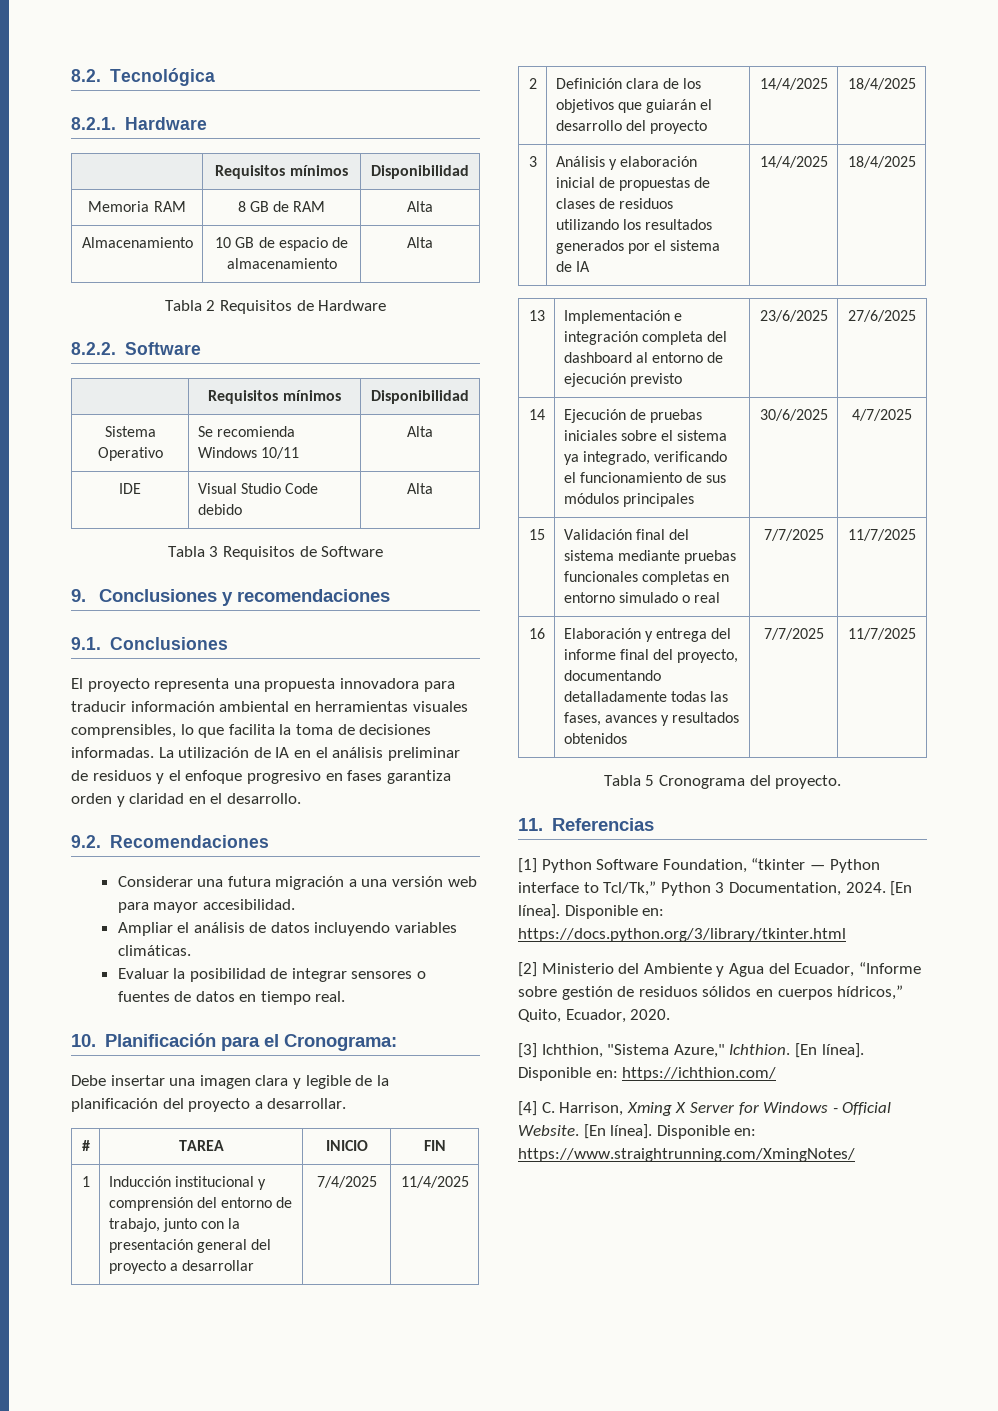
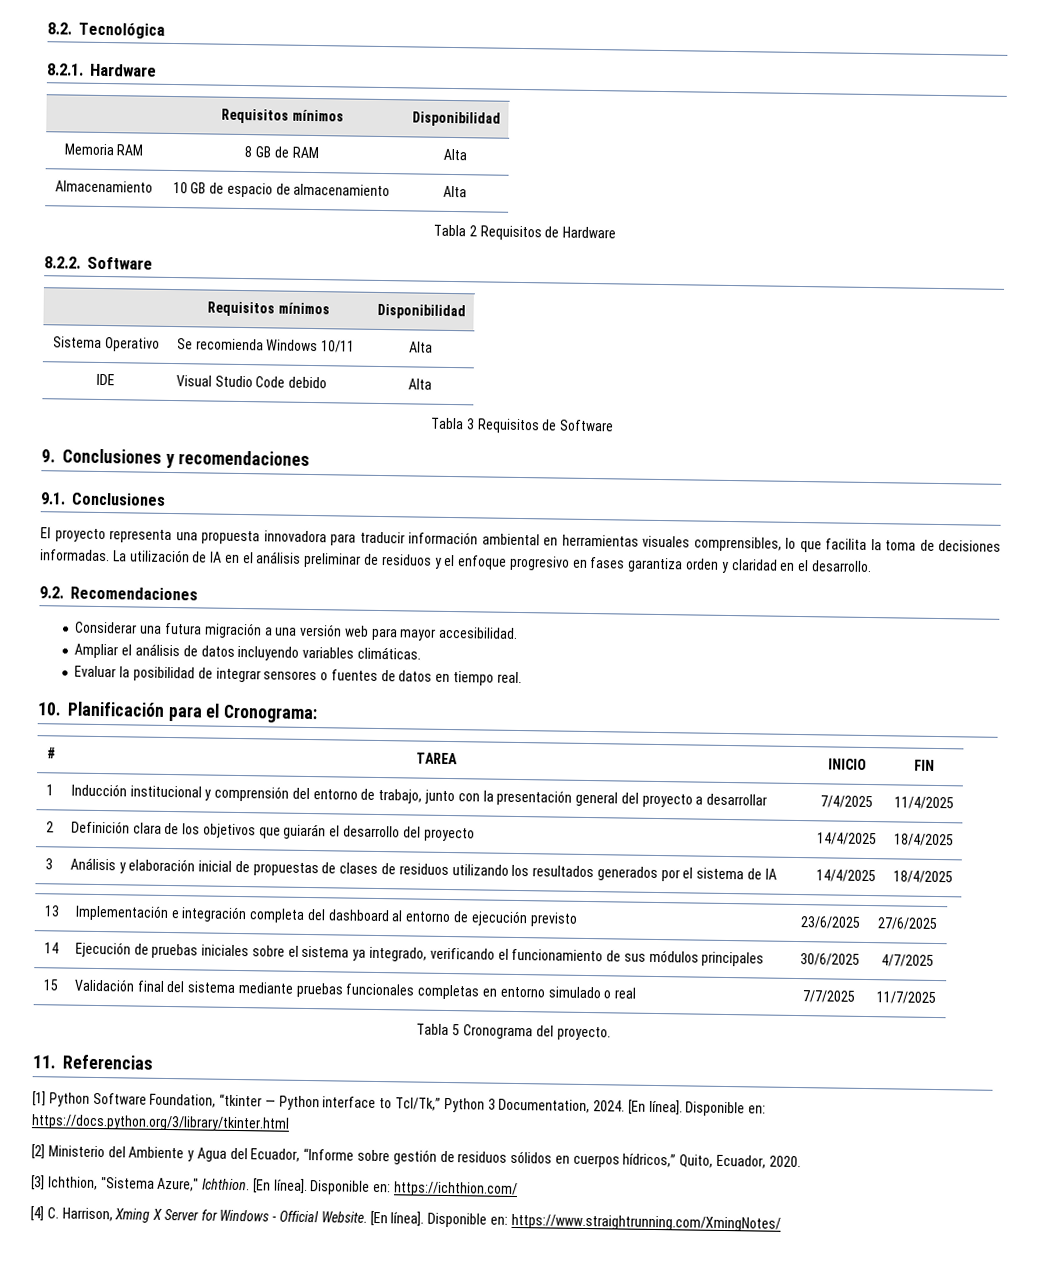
[71,1075,389,1089] [71,1098,347,1112] // Debe insertar una imagen clara y legible de la planificación del proyecto a desarrollar. -> (318, 714) none
[528,628,545,639] [563,628,732,642] [563,649,739,663] [563,670,661,681] [563,691,729,702] [563,712,740,726] [563,733,627,744] [763,628,824,640] [848,628,916,640] // 16 | Elaboración y entrega del informe final del proyecto, documentando detalladamente todas las fases, avances y resultados obtenidos | 7/7/2025 | 11/7/2025 -> (936, 998) none

